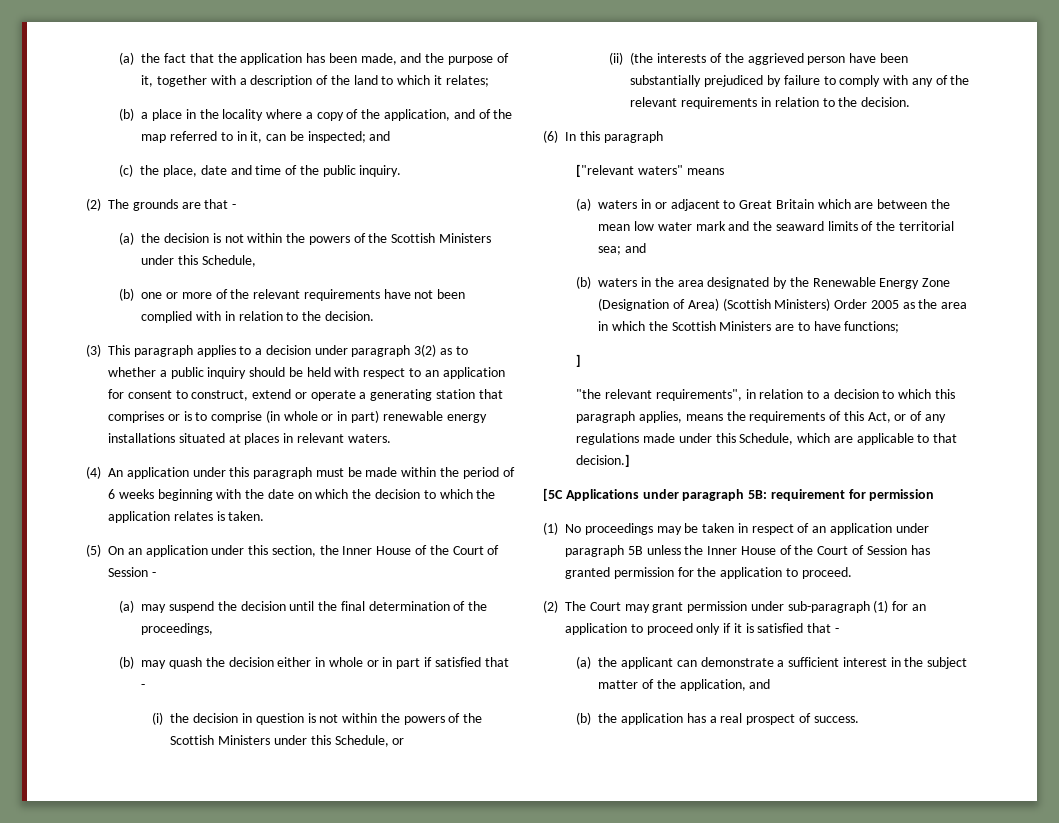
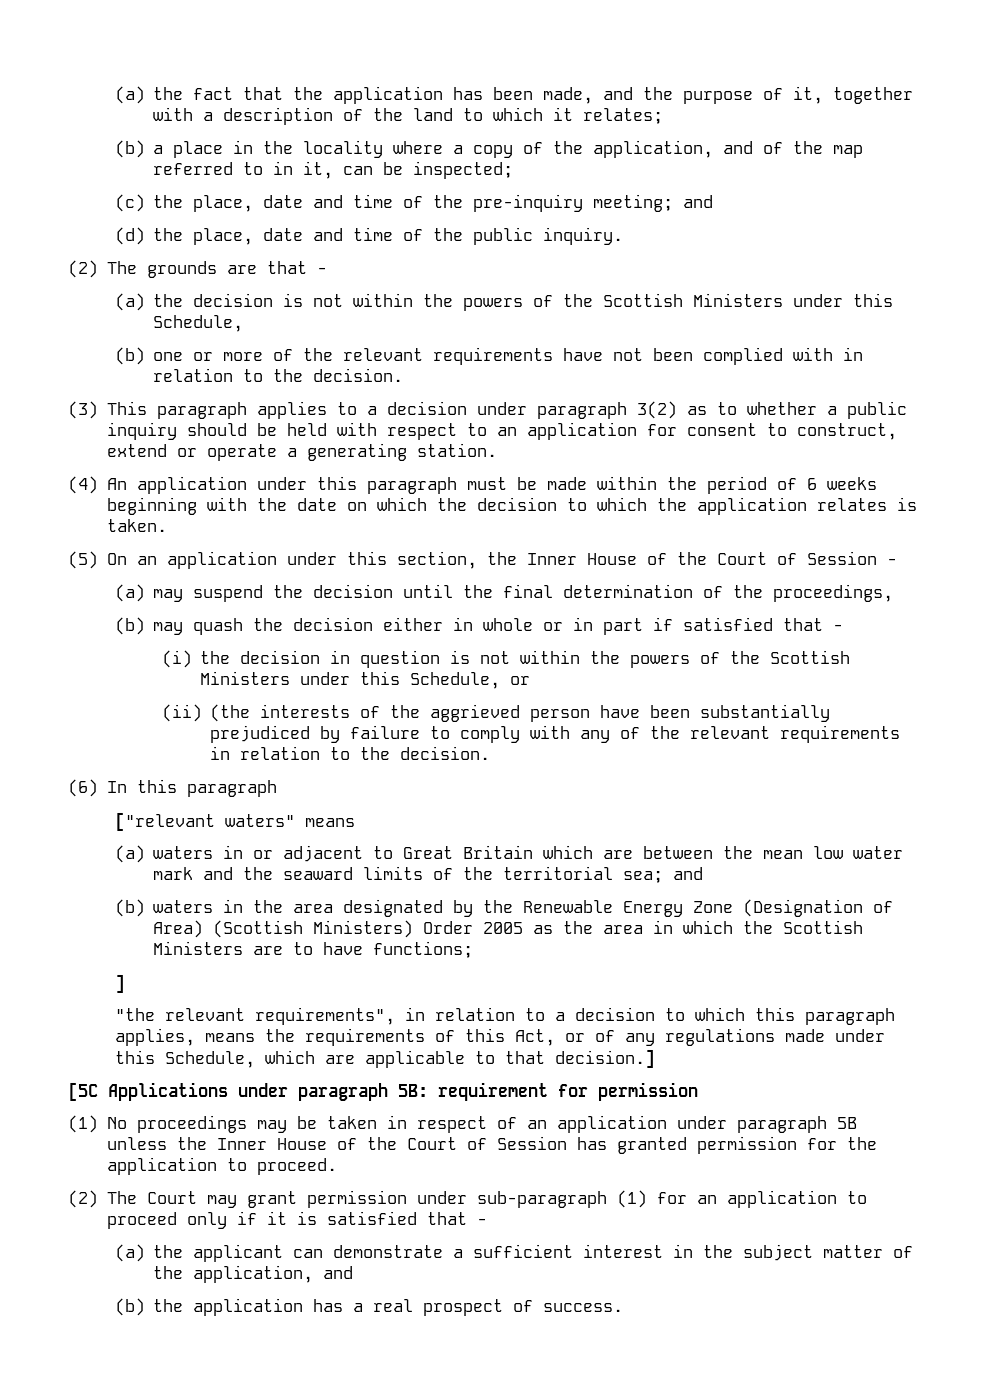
[369,131,391,141] [119,164,134,177] and // (c) -> [114,194,714,212] [114,227,145,245] // (c) the place, date and time of the pre-inquiry meeting; and // (d)
[436,389,503,399] [108,410,487,423] [108,433,391,445] station that comprises or is to comprise (in whole or in part) renewable energy installations situated at places in relevant waters. -> [416,443,497,457] station.

